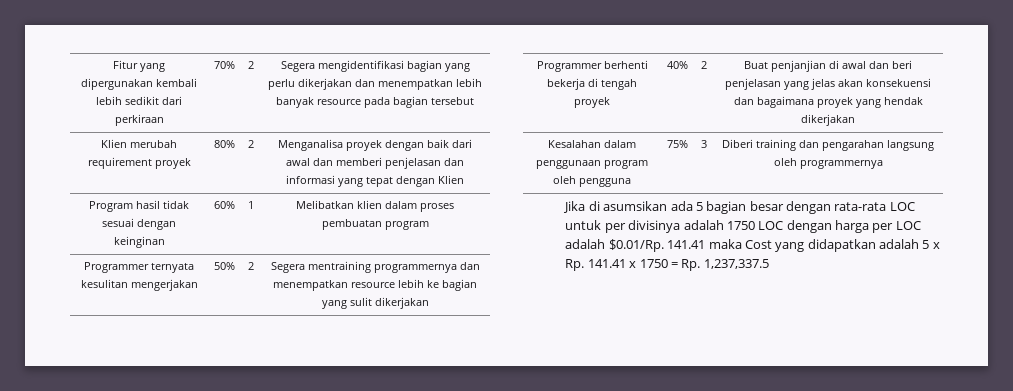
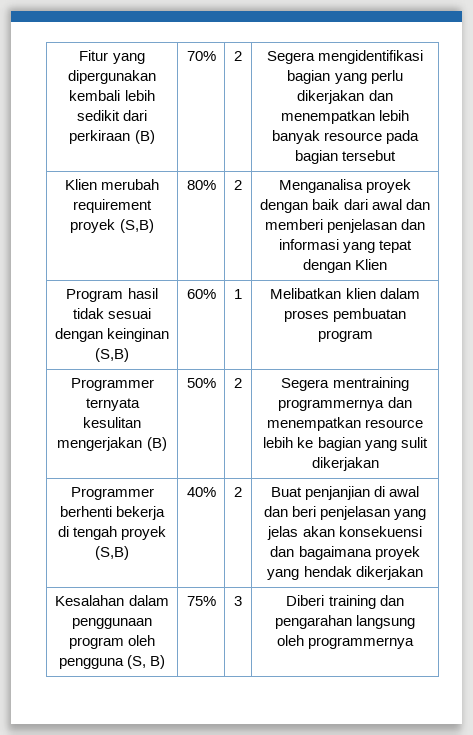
(164, 120) none -> [134,130,155,144] (B)
(191, 163) none -> [119,219,154,233] (S,B)
(165, 242) none -> [95,348,129,362] (S,B)
(198, 285) none -> [146,437,167,451] (B)
(610, 102) none -> [95,546,129,560] (S,B)
(631, 182) none -> [127,655,166,669] (S, B)
[563,201,915,214] [565,220,921,233] [565,239,940,252] [565,259,769,271] // Jika di asumsikan ada 5 bagian besar dengan rata-rata LOC untuk per divisinya adalah 1750 LOC dengan harga per LOC adalah $0.01/Rp. 141.41 maka Cost yang didapatkan adalah 5 x Rp. 141.41 x 1750 = Rp. 1,237,337.5 -> (415, 643) none

